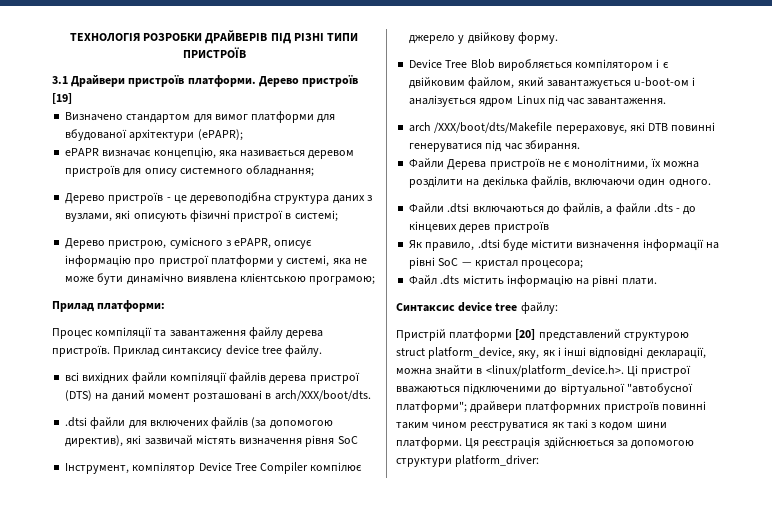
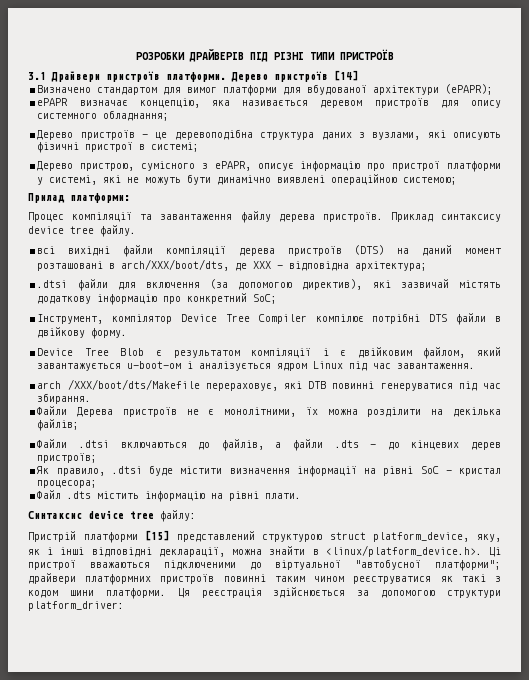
[69,33,140,42] ТЕХНОЛОГІЯ -> (135, 56) none
[52,93,72,104] [19] -> [334,70,358,81] [14]
[332,258,367,265] [65,273,376,285] яка не може бути динамічно виявлена клієнтською програмою; -> [103,174,458,185] які не можуть бути динамічно виявлені операційною системою;
[82,372,130,384] вихідних -> [68,246,111,256] вихідні
[229,372,360,384] файлів дерева пристрої -> [238,246,342,256] дерева пристроїв
[274,390,371,401] arch/XXX/boot/dts. -> [121,259,428,271] arch/XXX/boot/dts, де ХХХ — відповідна архітектура;
[149,417,249,429] включених файлів -> [145,282,200,288] включення
[239,435,358,447] визначення рівня SoC -> [37,293,278,305] додаткову інформацію про конкретний SoC;
[409,35,465,44] джерело у -> [372,313,502,325] потрібні DTS файли в
[497,59,654,71] виробляється компілятором -> [156,348,312,358] є результатом компіляції
[530,176,711,188] файлів, включаючи один одного. -> [37,419,80,431] файлів;
[493,221,549,233] пристроїв -> [37,453,98,463] пристроїв;
[515,329,536,340] [20] -> [145,530,170,541] [15]

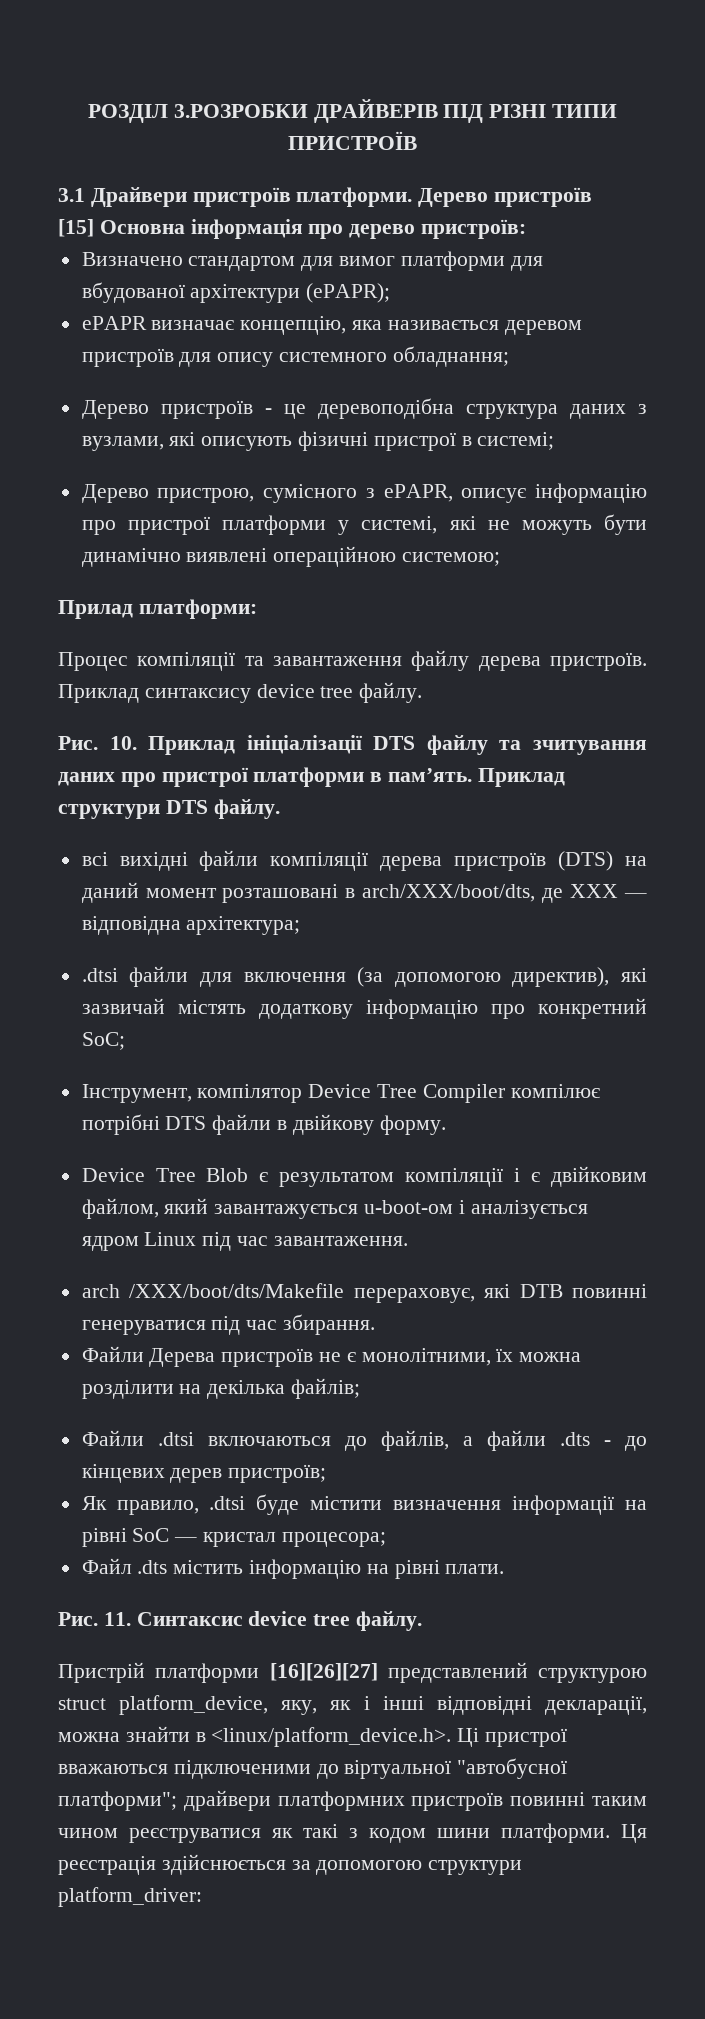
[135,52,185,60] РОЗРОБКИ -> [87,104,308,123] РОЗДІЛ 3.РОЗРОБКИ
[334,70,358,81] [14] -> [58,219,527,239] // [15] Основна інформація про дерево пристроїв:
(136, 231) none -> [58,735,647,755] [58,767,565,787] [58,799,280,819] // Pис. 10. Приклад ініціалізації DTS файлу та зчитування даних про пристрої платформи в пам’ять. Приклад структури DTS файлу.
(302, 496) none -> [58,1612,131,1626] Pис. 11.
[160,510,196,522] файлу: -> [356,1611,423,1631] файлу.
[145,530,170,541] [15] -> [269,1663,378,1681] [16][26][27]

